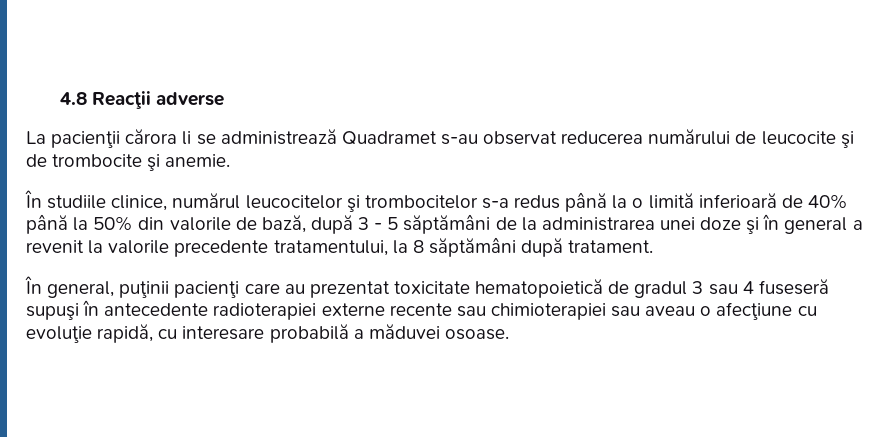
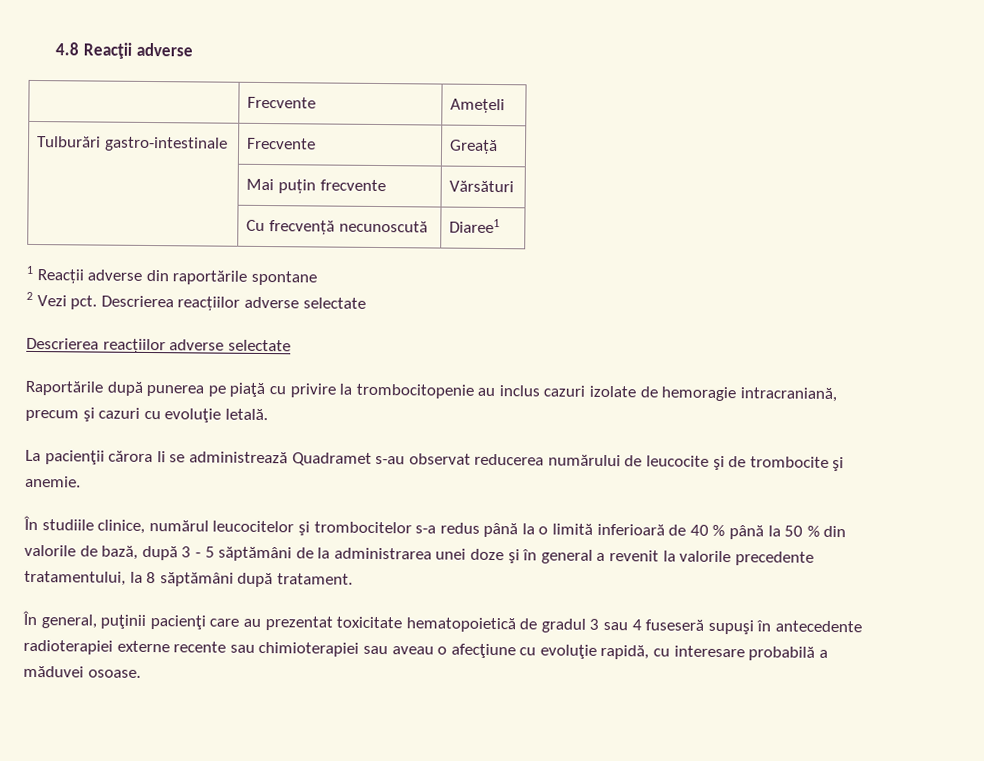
(224, 99) none -> [247,96,317,109] [450,98,506,114] [37,136,229,152] [247,137,317,150] [449,139,499,155] [246,178,386,194] [449,180,515,193] [246,219,428,235] [449,218,501,234] [26,265,317,286] [26,291,366,311] [26,337,291,354] [25,380,837,403] [25,407,268,423] // | Frecvente | Amețeli // Tulburări gastro-intestinale | Frecvente | Greață // | Mai puțin frecvente | Vărsături // | Cu frecvență necunoscută | Diaree1 // 1 Reacții adverse din raportările spontane // 2 Vezi pct. Descrierea reacțiilor adverse selectate // Descrierea reacțiilor adverse selectate // Raportările după punerea pe piaţă cu privire la trombocitopenie au inclus cazuri izolate de hemoragie intracraniană, precum şi cazuri cu evoluţie letală.
[807,194,848,209] [26,214,134,234] 40% până la 50% -> [689,524,820,540] 40 % până la 50 %

